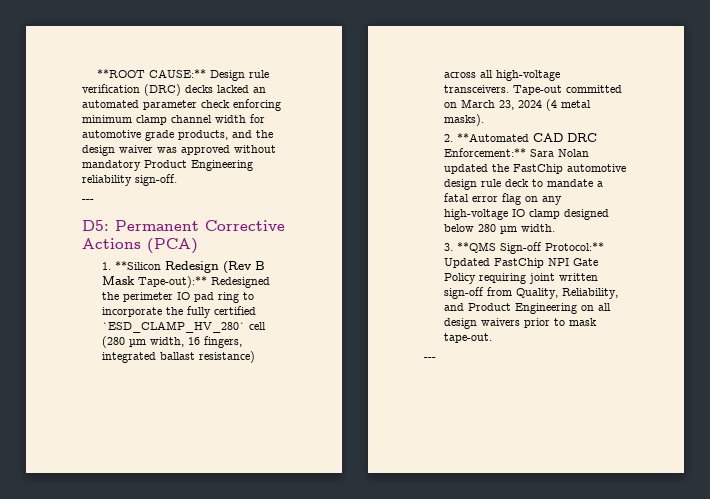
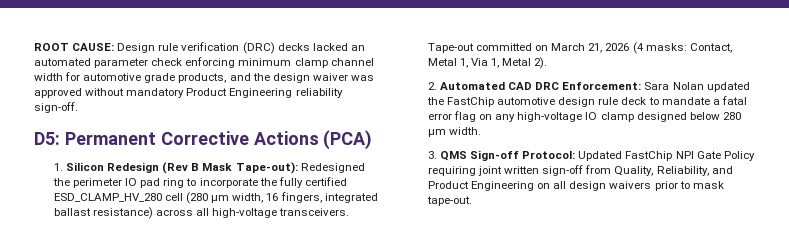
[97,69,207,78] **ROOT CAUSE:** -> [34,43,115,51] ROOT CAUSE:
[82,199,94,202] // --- -> (78, 107) none
[114,261,161,270] **Silicon -> [66,162,105,171] Silicon
[137,276,207,288] Tape-out):** -> [235,162,298,174] Tape-out):
[101,321,245,333] `ESD_CLAMP_HV_280` -> [53,193,162,202] ESD_CLAMP_HV_280
[498,99,591,111] [443,114,484,126] 23, 2024 (4 metal masks). -> [588,42,732,54] [427,57,548,69] 21, 2026 (4 masks: Contact, Metal 1, Via 1, Metal 2).
[456,133,529,142] **Automated -> [440,82,506,90] Automated
[443,148,526,157] Enforcement:** -> [562,82,642,90] Enforcement:
[456,242,604,254] **QMS Sign-off Protocol:** -> [440,150,576,161] QMS Sign-off Protocol:
[424,357,436,360] // --- -> (472, 201) none

